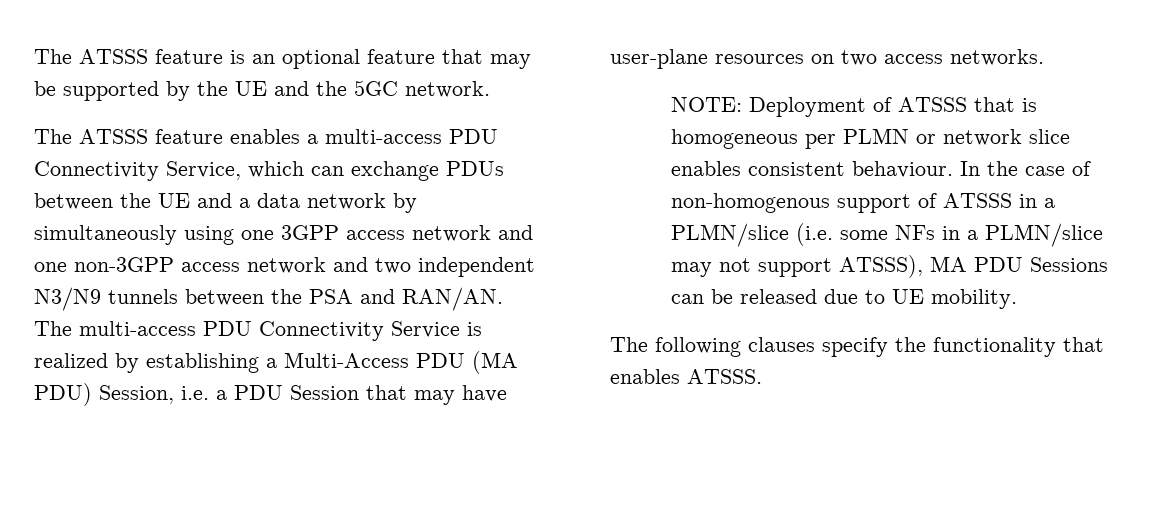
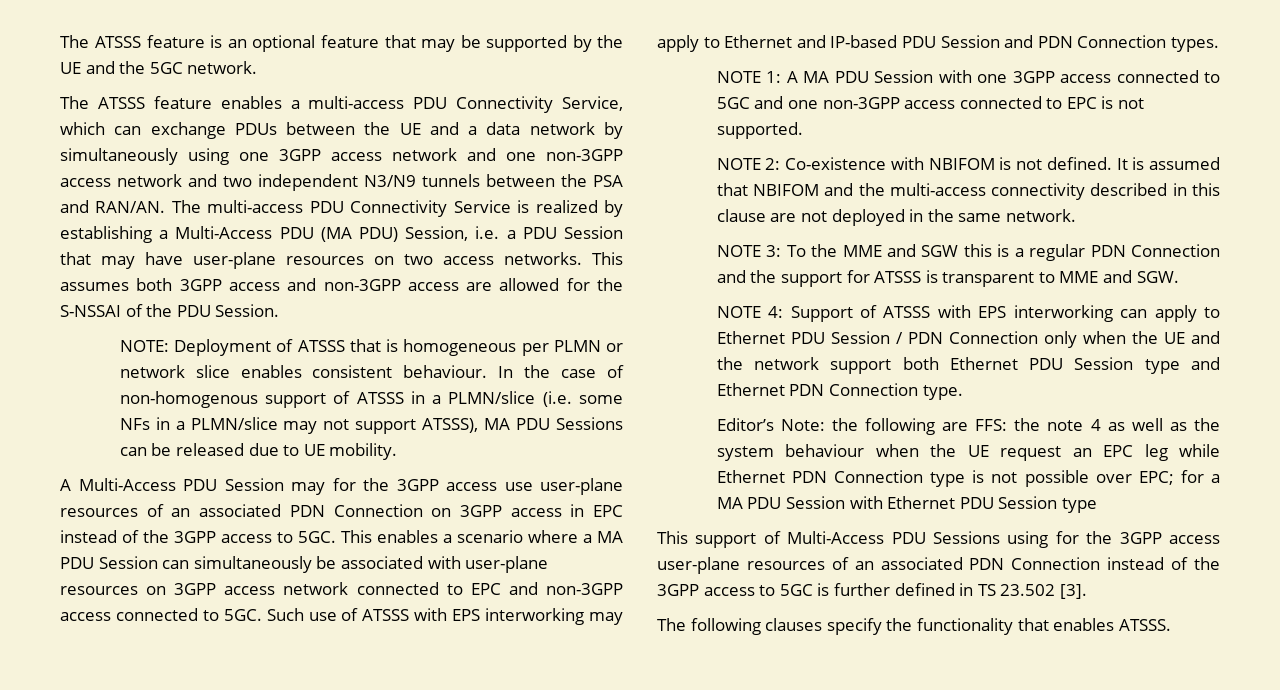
(1044, 57) none -> [592,252,623,265] [60,278,623,291] [60,304,280,317] This assumes both 3GPP access and non-3GPP access are allowed for the S-NSSAI of the PDU Session.
(1018, 299) none -> [60,478,623,495] [60,504,623,517] [60,530,623,543] [60,556,549,573] [60,582,623,595] [60,608,624,625] [657,35,1219,52] [716,70,1220,83] [716,96,1145,109] [716,122,803,139] [716,157,1220,170] [716,183,1220,200] [716,209,1076,226] [716,244,1220,261] [716,270,1179,287] [716,305,1220,322] [716,331,1220,348] [716,357,1220,374] [716,383,963,400] [716,418,1220,435] [716,444,1220,461] [716,470,1220,487] [716,496,1097,513] [657,531,1220,548] [657,557,1220,574] [657,583,1087,599] // A Multi-Access PDU Session may for the 3GPP access use user-plane resources of an associated PDN Connection on 3GPP access in EPC instead of the 3GPP access to 5GC. This enables a scenario where a MA PDU Session can simultaneously be associated with user-plane resources on 3GPP access network connected to EPC and non-3GPP access connected to 5GC. Such use of ATSSS with EPS interworking may apply to Ethernet and IP-based PDU Session and PDN Connection types. // NOTE 1: A MA PDU Session with one 3GPP access connected to 5GC and one non-3GPP access connected to EPC is not supported. // NOTE 2: Co-existence with NBIFOM is not defined. It is assumed that NBIFOM and the multi-access connectivity described in this clause are not deployed in the same network. // NOTE 3: To the MME and SGW this is a regular PDN Connection and the support for ATSSS is transparent to MME and SGW. // NOTE 4: Support of ATSSS with EPS interworking can apply to Ethernet PDU Session / PDN Connection only when the UE and the network support both Ethernet PDU Session type and Ethernet PDN Connection type. // Editor’s Note: the following are FFS: the note 4 as well as the system behaviour when the UE request an EPC leg while Ethernet PDN Connection type is not possible over EPC; for a MA PDU Session with Ethernet PDU Session type // This support of Multi-Access PDU Sessions using for the 3GPP access user-plane resources of an associated PDN Connection instead of the 3GPP access to 5GC is further defined in TS 23.502 [3].

